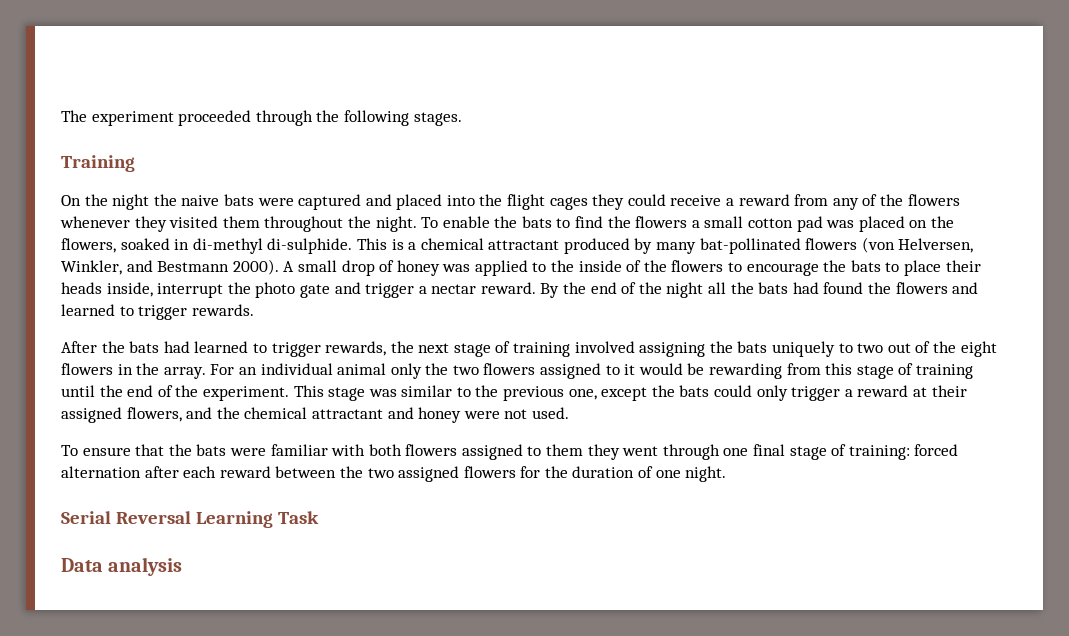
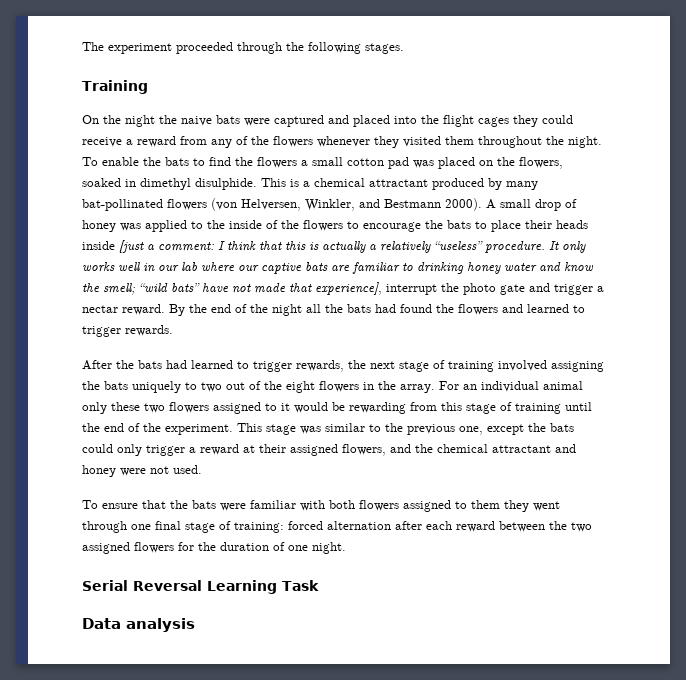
[192,238,353,254] di-methyl di-sulphide. -> [140,178,257,190] dimethyl disulphide.
[106,282,153,297] inside, -> [82,240,586,253] [82,262,594,274] [82,282,382,295] inside [just a comment: I think that this is actually a relatively “useless” procedure. It only works well in our lab where our captive bats are familiar to drinking honey water and know the smell; “wild bats” have not made that experience],
[425,363,449,375] the -> [111,402,140,411] these

